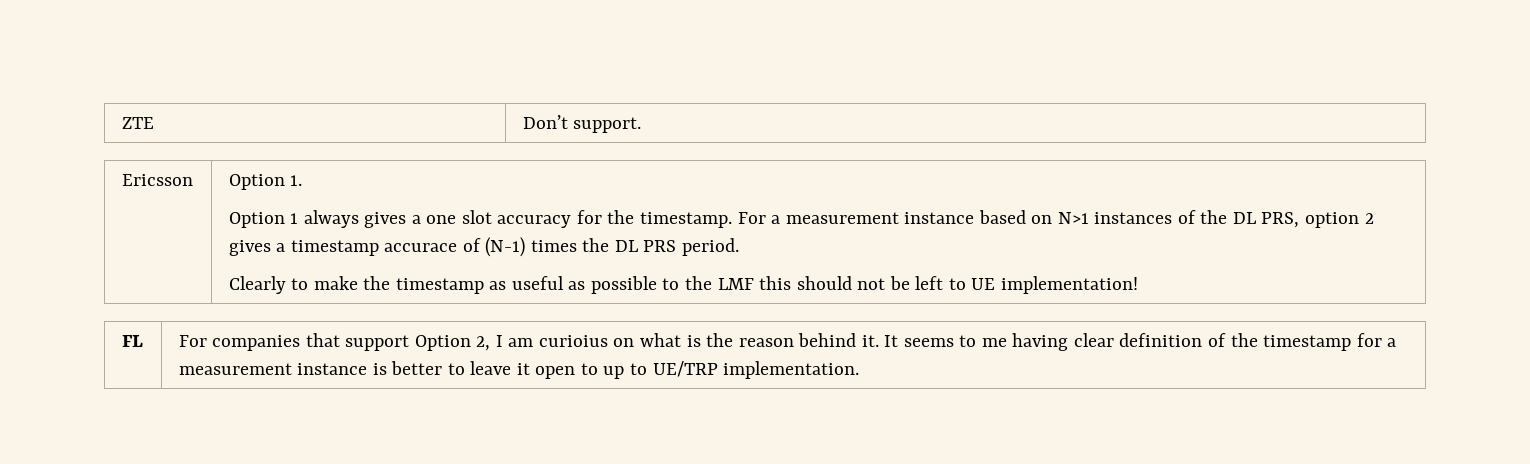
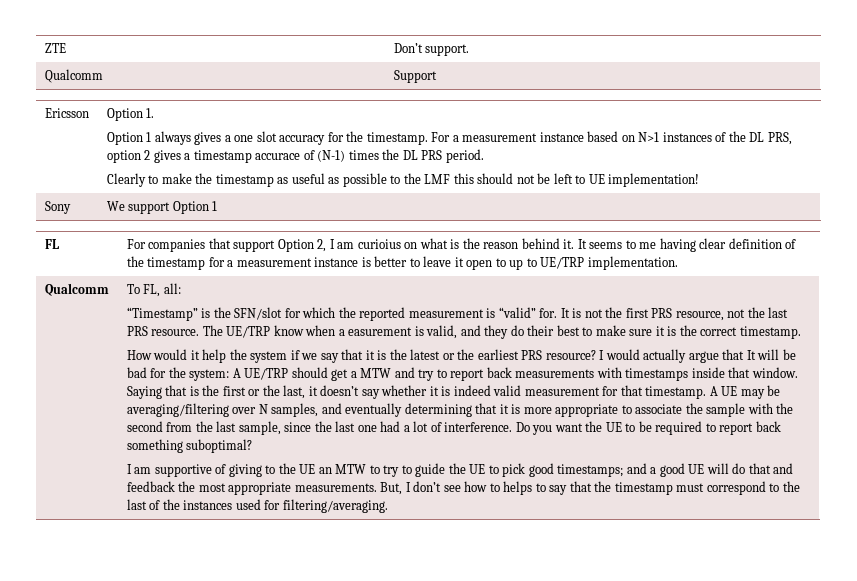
(642, 125) none -> [44,69,103,83] [393,70,437,83] // Qualcomm | Support
(1138, 285) none -> [44,201,71,214] [106,201,218,214] // Sony | We support Option 1
(860, 370) none -> [44,283,109,296] [126,283,181,297] [126,307,789,321] [126,325,801,339] [126,349,796,363] [126,367,798,381] [126,385,781,399] [126,403,794,417] [126,421,781,435] [126,439,253,453] [126,463,794,477] [126,481,800,495] [126,499,388,513] // Qualcomm | To FL, all: // “Timestamp” is the SFN/slot for which the reported measurement is “valid” for. It is not the first PRS resource, not the last PRS resource. The UE/TRP know when a easurement is valid, and they do their best to make sure it is the correct timestamp. // How would it help the system if we say that it is the latest or the earliest PRS resource? I would actually argue that It will be bad for the system: A UE/TRP should get a MTW and try to report back measurements with timestamps inside that window. Saying that is the first or the last, it doesn’t say whether it is indeed valid measurement for that timestamp. A UE may be averaging/filtering over N samples, and eventually determining that it is more appropriate to associate the sample with the second from the last sample, since the last one had a lot of interference. Do you want the UE to be required to report back something suboptimal? // I am supportive of giving to the UE an MTW to try to guide the UE to pick good timestamps; and a good UE will do that and feedback the most appropriate measurements. But, I don’t see how to helps to say that the timestamp must correspond to the last of the instances used for filtering/averaging.

